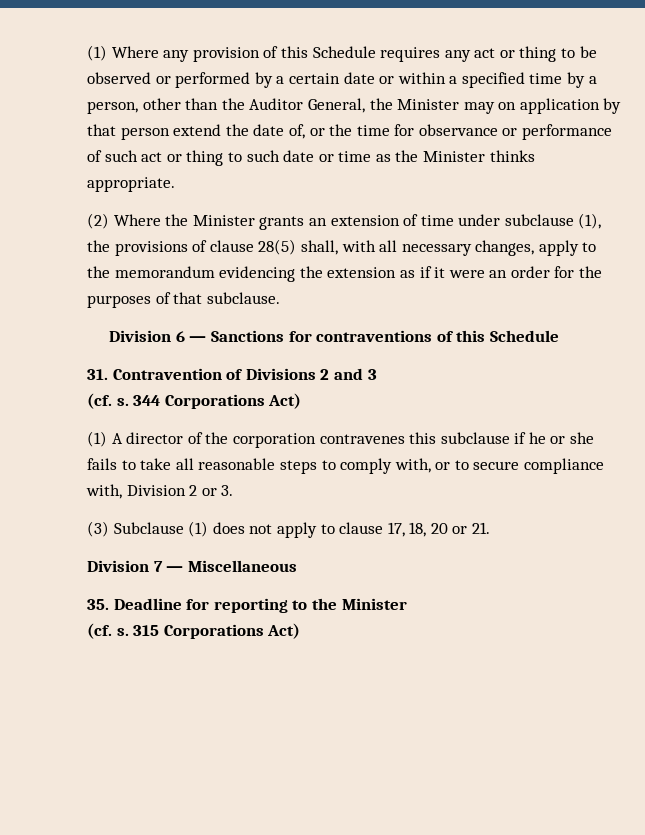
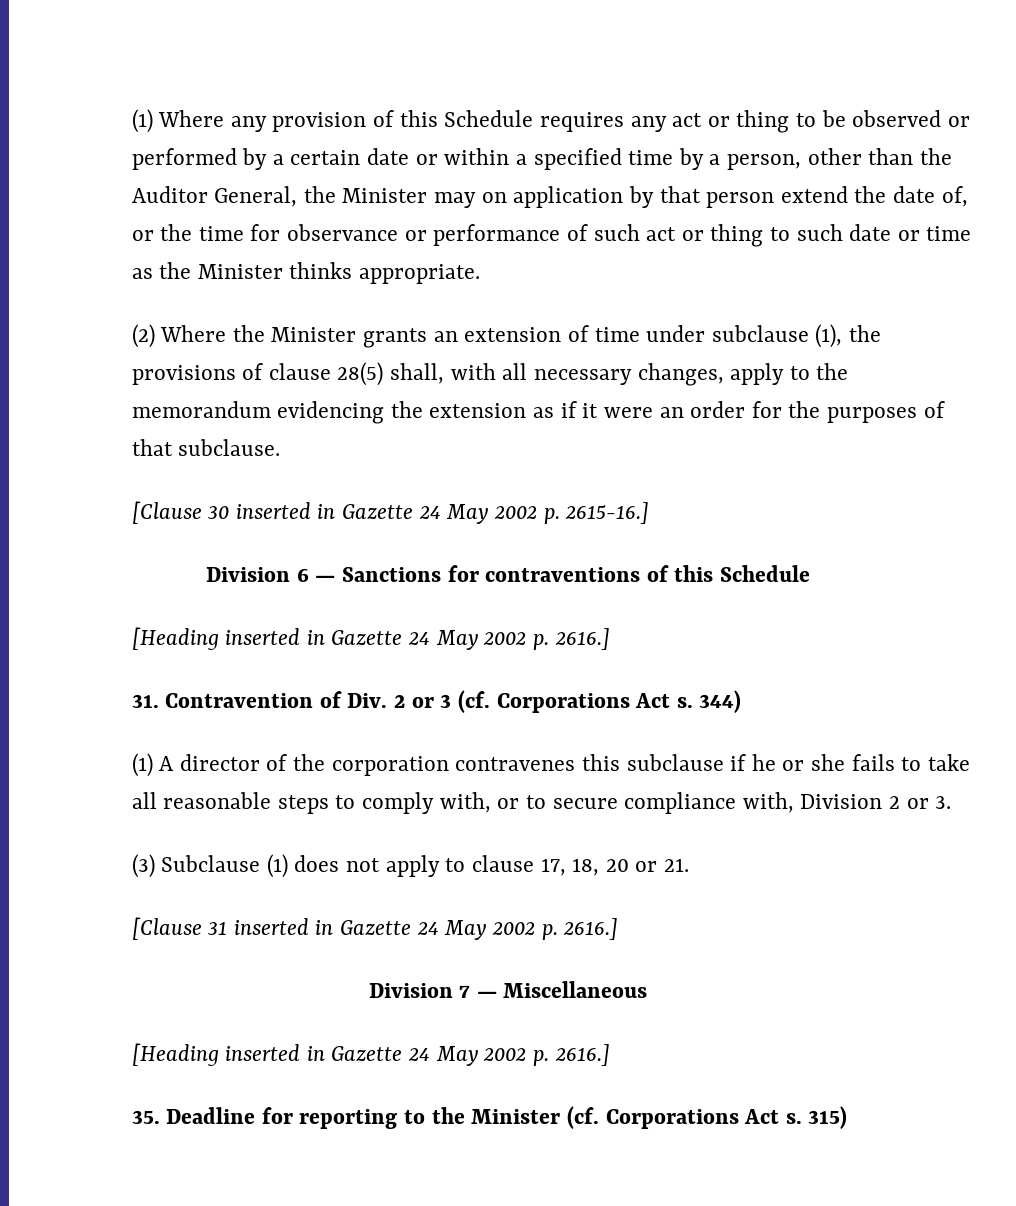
(280, 298) none -> [131,501,650,524] // [Clause 30 inserted in Gazette 24 May 2002 p. 2615-16.]
[86,368,377,380] [86,393,302,409] 31. Contravention of Divisions 2 and 3 // (cf. s. 344 Corporations Act) -> [131,627,610,650] [131,690,742,713] [Heading inserted in Gazette 24 May 2002 p. 2616.] // 31. Contravention of Div. 2 or 3 (cf. Corporations Act s. 344)
[86,560,297,572] Division 7 — Miscellaneous -> [131,917,619,940] [368,981,648,998] [131,1043,610,1066] [Clause 31 inserted in Gazette 24 May 2002 p. 2616.] // Division 7 — Miscellaneous // [Heading inserted in Gazette 24 May 2002 p. 2616.]
[86,623,301,639] // (cf. s. 315 Corporations Act) -> [566,1106,848,1129] (cf. Corporations Act s. 315)

